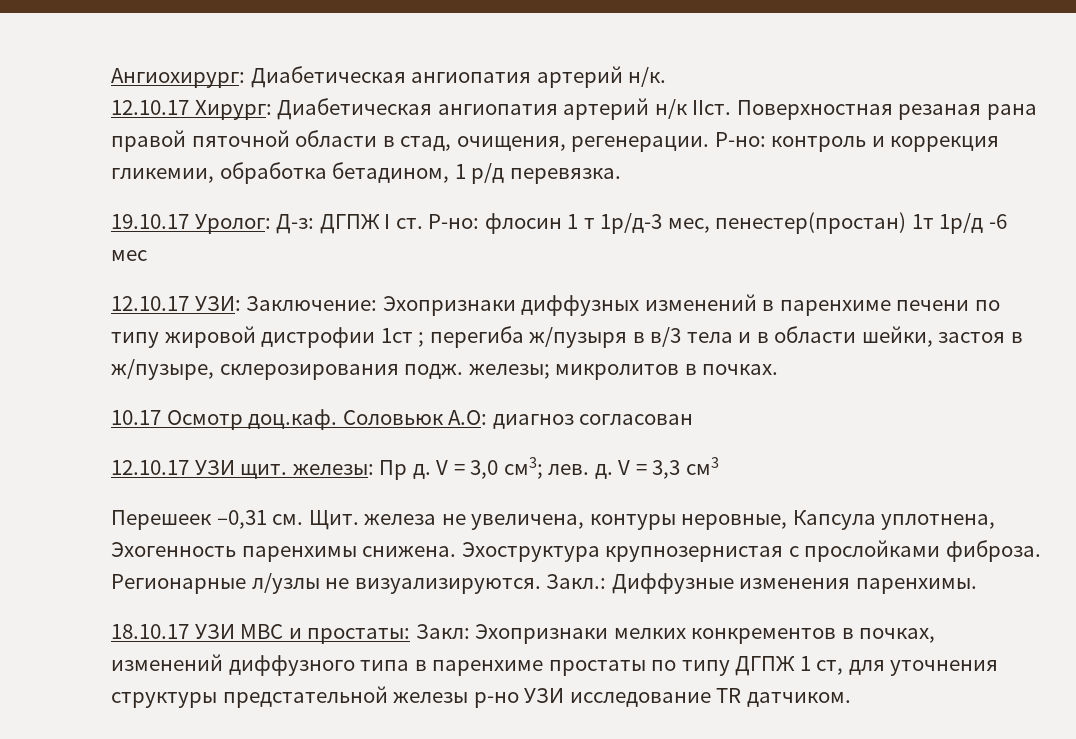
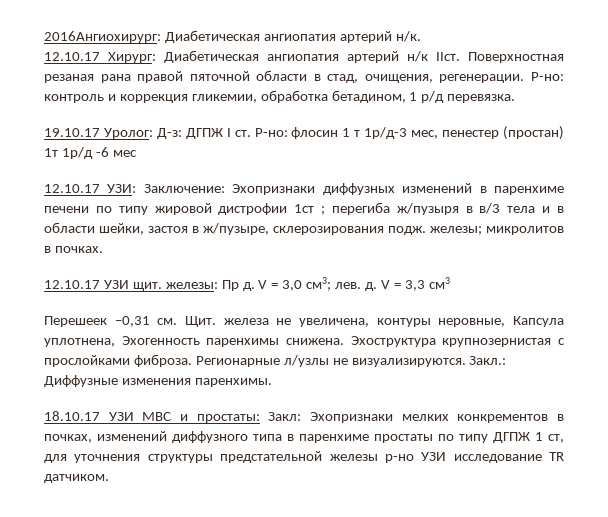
[111,68,245,88] Ангиохирург: -> [44,31,161,43] 2016Ангиохирург:
[715,212,907,234] пенестер(простан) -> [442,126,564,140] пенестер (простан)
[111,409,694,430] // 10.17 Осмотр доц.каф. Соловьюк А.О: диагноз согласован -> (103, 249) none

